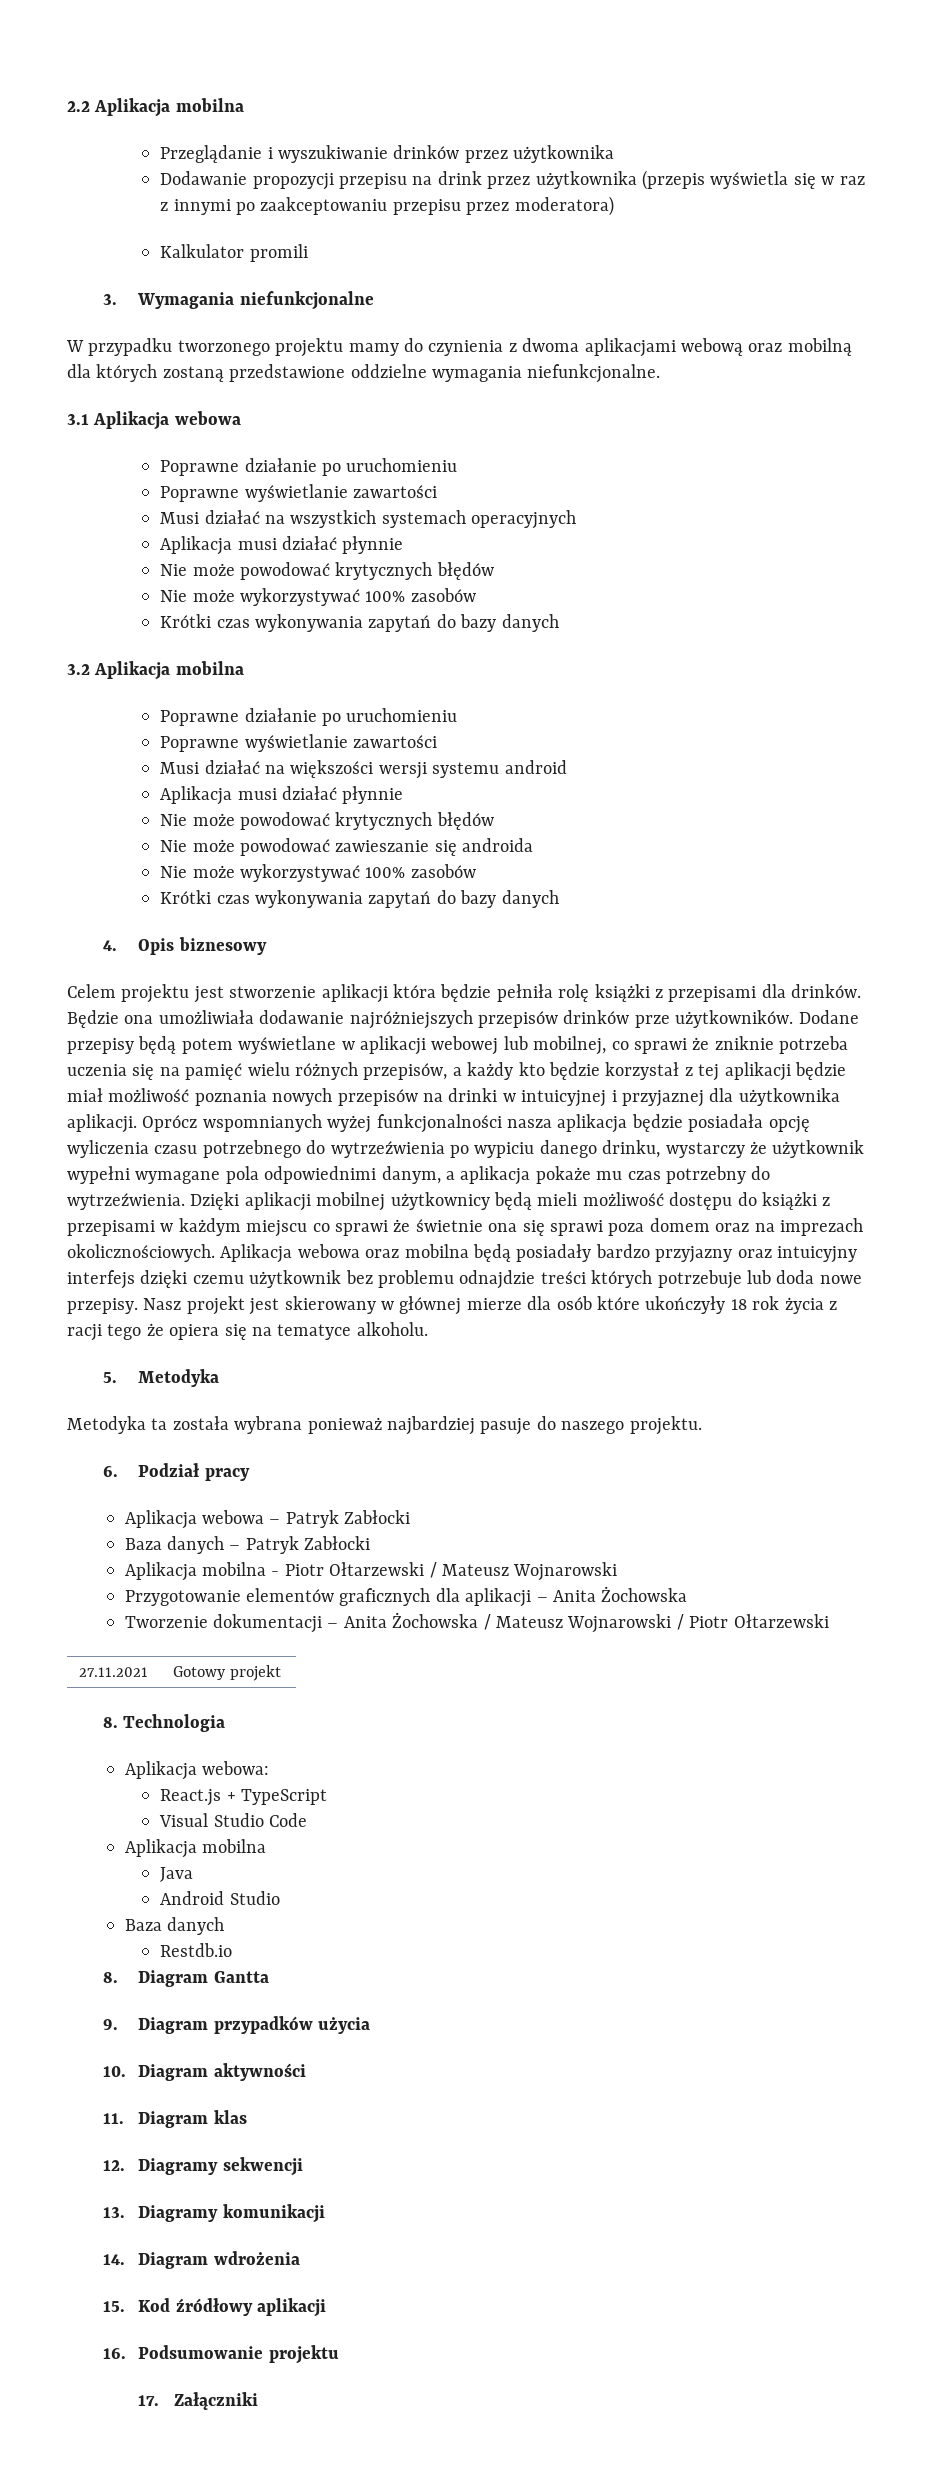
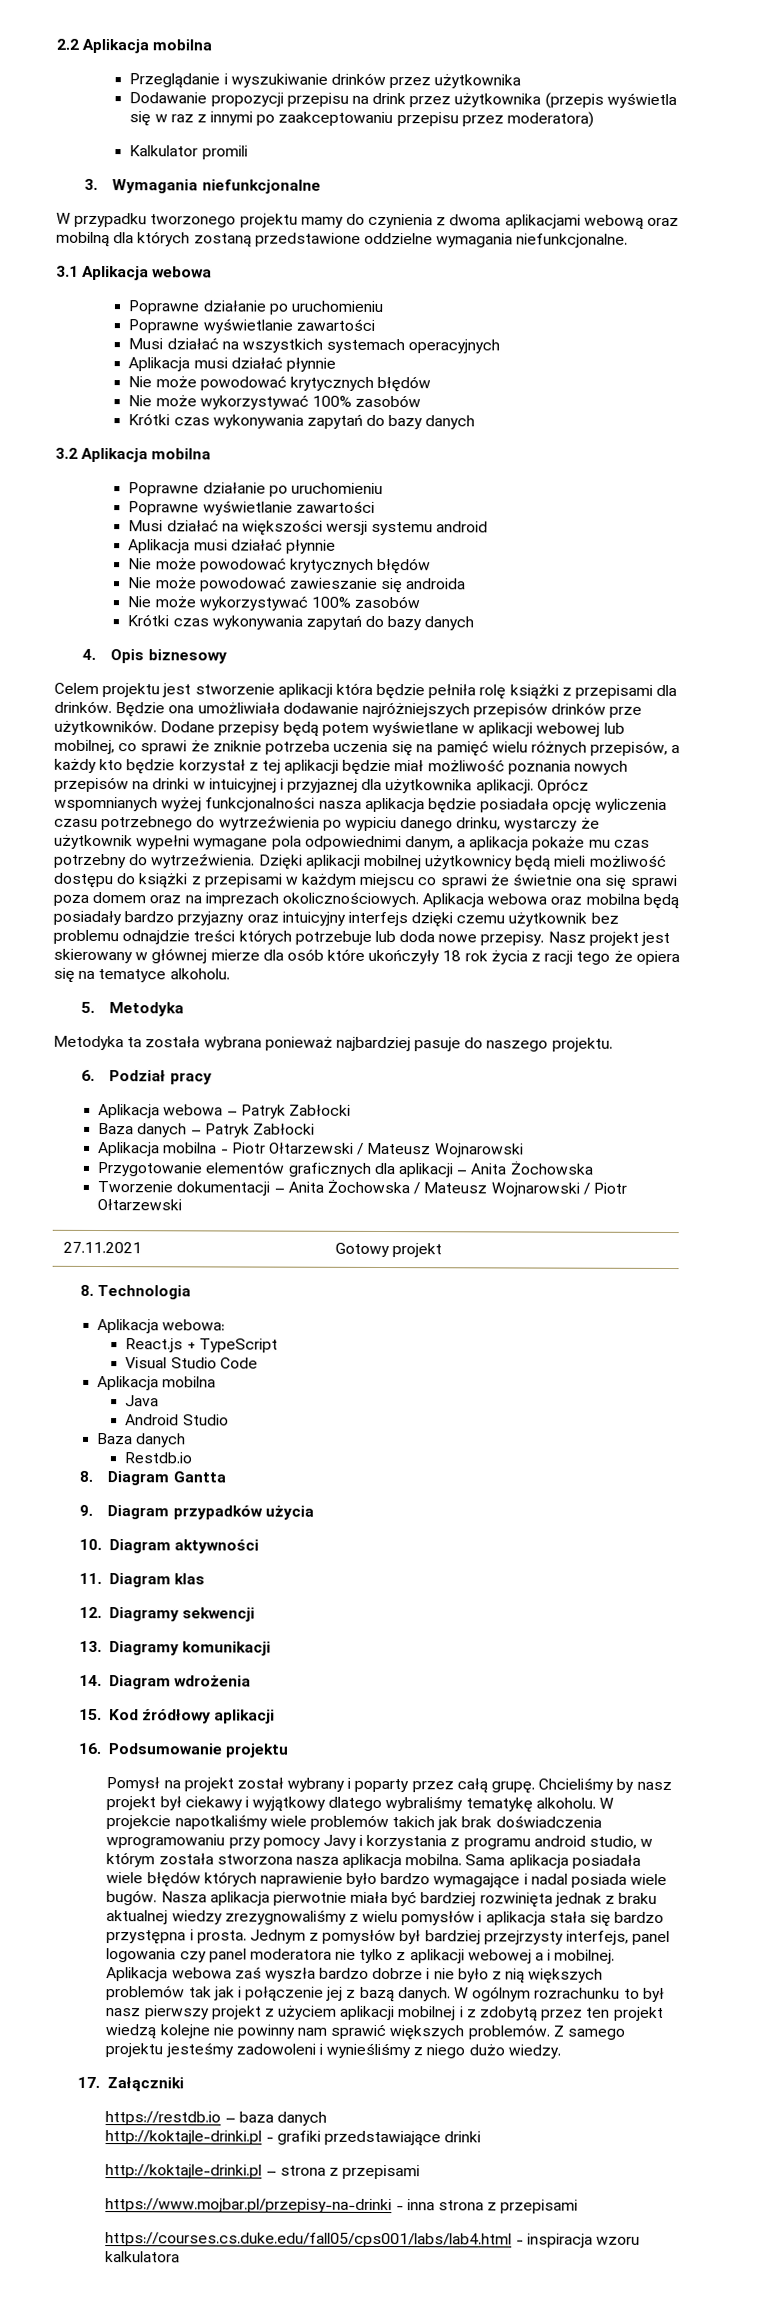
[138,2392,258,2410] 17. Załączniki -> [106,1777,672,1794] [106,1796,614,1813] [106,1814,602,1831] [106,1834,654,1850] [106,1852,641,1869] [106,1871,668,1889] [106,1890,658,1908] [106,1909,665,1927] [106,1928,671,1946] [106,1948,616,1964] [106,1966,604,1984] [106,1985,665,2003] [106,2005,664,2022] [105,2023,625,2041] [105,2042,561,2059] [77,2076,184,2092] [105,2111,327,2126] [105,2130,482,2147] [105,2164,421,2180] [105,2198,579,2214] [105,2232,640,2248] [105,2251,181,2263] Pomysł na projekt został wybrany i poparty przez całą grupę. Chcieliśmy by nasz projekt był ciekawy i wyjątkowy dlatego wybraliśmy tematykę alkoholu. W projekcie napotkaliśmy wiele problemów takich jak brak doświadczenia wprogramowaniu przy pomocy Javy i korzystania z programu android studio, w którym została stworzona nasza aplikacja mobilna. Sama aplikacja posiadała wiele błędów których naprawienie było bardzo wymagające i nadal posiada wiele bugów. Nasza aplikacja pierwotnie miała być bardziej rozwinięta jednak z braku aktualnej wiedzy zrezygnowaliśmy z wielu pomysłów i aplikacja stała się bardzo przystępna i prosta. Jednym z pomysłów był bardziej przejrzysty interfejs, panel logowania czy panel moderatora nie tylko z aplikacji webowej a i mobilnej. Aplikacja webowa zaś wyszła bardzo dobrze i nie było z nią większych problemów tak jak i połączenie jej z bazą danych. W ogólnym rozrachunku to był nasz pierwszy projekt z użyciem aplikacji mobilnej i z zdobytą przez ten projekt wiedzą kolejne nie powinny nam sprawić większych problemów. Z samego projektu jesteśmy zadowoleni i wynieśliśmy z niego dużo wiedzy. // 17. Załączniki // https://restdb.io – baza danych // http://koktajle-drinki.pl - grafiki przedstawiające drinki // http://koktajle-drinki.pl – strona z przepisami // https://www.mojbar.pl/przepisy-na-drinki - inna strona z przepisami // https://courses.cs.duke.edu/fall05/cps001/labs/lab4.html - inspiracja wzoru kalkulatora

